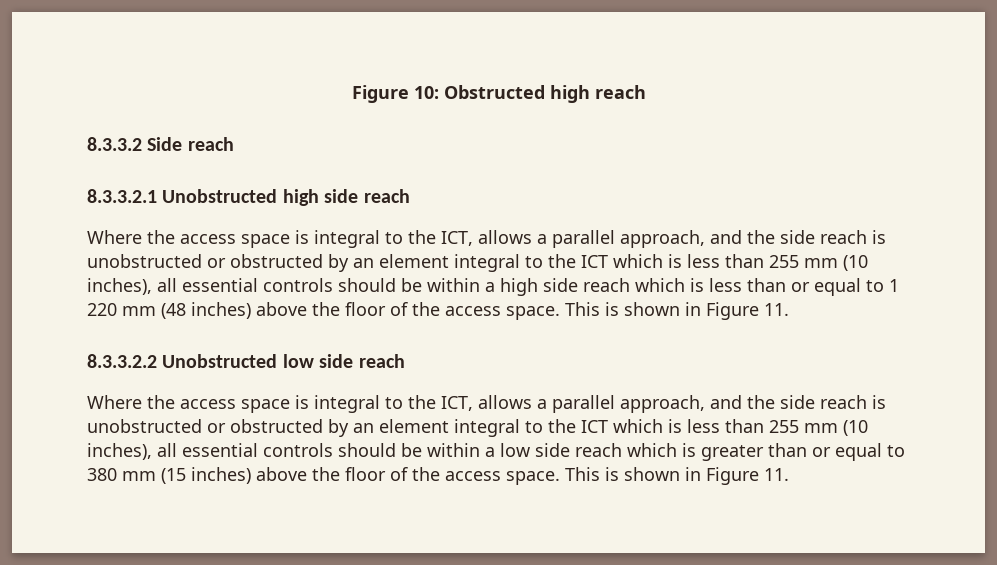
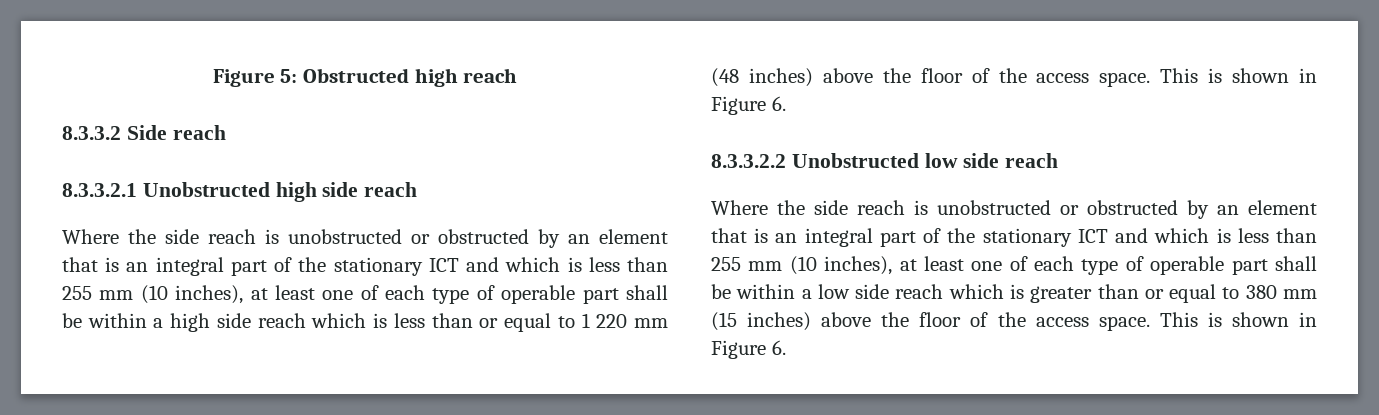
[351,85,439,103] Figure 10: -> [212,69,298,87] Figure 5:
[180,230,886,248] [87,254,868,272] [87,278,396,295] access space is integral to the ICT, allows a parallel approach, and the side reach is unobstructed or obstructed by an element integral to the ICT which is less than 255 mm (10 inches), all essential controls should -> [165,229,668,248] [62,257,669,276] [62,285,669,304] side reach is unobstructed or obstructed by an element that is an integral part of the stationary ICT and which is less than 255 mm (10 inches), at least one of each type of operable part shall
[764,303,789,316] 11. -> [771,96,786,111] 6.
[180,395,886,413] [87,419,868,437] [87,443,396,460] access space is integral to the ICT, allows a parallel approach, and the side reach is unobstructed or obstructed by an element integral to the ICT which is less than 255 mm (10 inches), all essential controls should -> [814,200,1317,219] [711,228,1317,247] [711,256,1317,275] side reach is unobstructed or obstructed by an element that is an integral part of the stationary ICT and which is less than 255 mm (10 inches), at least one of each type of operable part shall
[764,468,789,481] 11. -> [771,340,786,355] 6.

